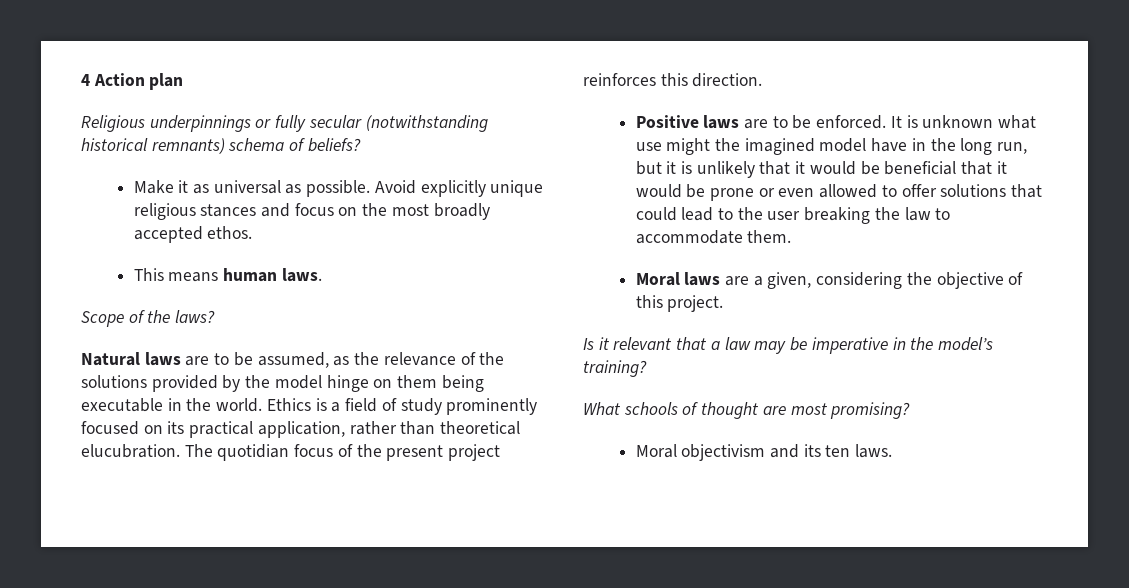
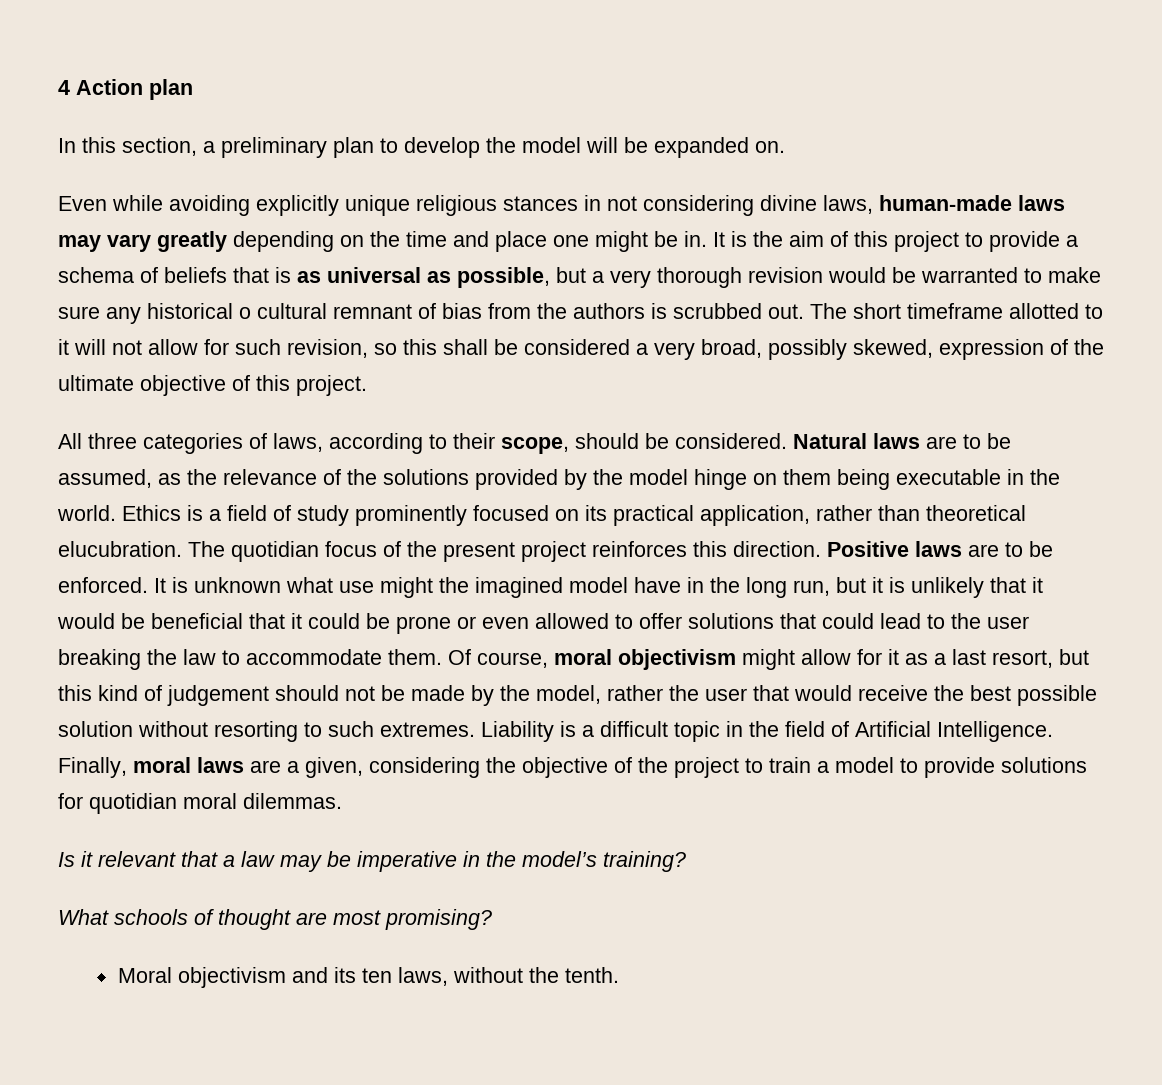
[81,115,488,132] [81,138,361,154] [133,180,544,197] [133,203,490,220] [133,226,253,243] [133,268,322,282] [81,310,216,327] Religious underpinnings or fully secular (notwithstanding historical remnants) schema of beliefs? // Make it as universal as possible. Avoid explicitly unique religious stances and focus on the most broadly accepted ethos. // This means human laws. // Scope of the laws? // -> [58,137,785,158] [58,195,1065,216] [58,231,1078,252] [58,267,1101,288] [58,303,1103,324] [58,339,1104,360] [58,375,367,396] [58,433,787,454] In this section, a preliminary plan to develop the model will be expanded on. // Even while avoiding explicitly unique religious stances in not considering divine laws, human-made laws may vary greatly depending on the time and place one might be in. It is the aim of this project to provide a schema of beliefs that is as universal as possible, but a very thorough revision would be warranted to make sure any historical o cultural remnant of bias from the authors is scrubbed out. The short timeframe allotted to it will not allow for such revision, so this shall be considered a very broad, possibly skewed, expression of the ultimate objective of this project. // All three categories of laws, according to their scope, should be considered.
(763, 80) // -> (821, 549) none
[635,184,682,198] would -> [308,613,360,629] could
[635,272,680,286] // Moral -> [448,649,1089,670] [58,685,1097,706] [58,721,1053,742] [58,757,191,778] Of course, moral objectivism might allow for it as a last resort, but this kind of judgement should not be made by the model, rather the user that would receive the best possible solution without resorting to such extremes. Liability is a difficult topic in the field of Artificial Intelligence. Finally, moral
[635,295,724,312] this project. -> [638,757,1087,778] [58,793,342,814] the project to train a model to provide solutions for quotidian moral dilemmas.
[855,444,893,458] laws. -> [397,967,619,986] laws, without the tenth.

